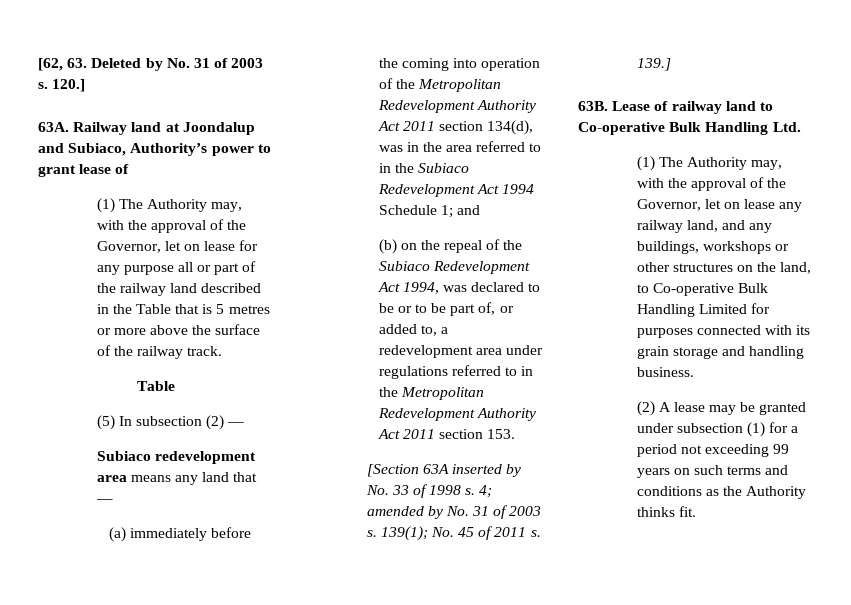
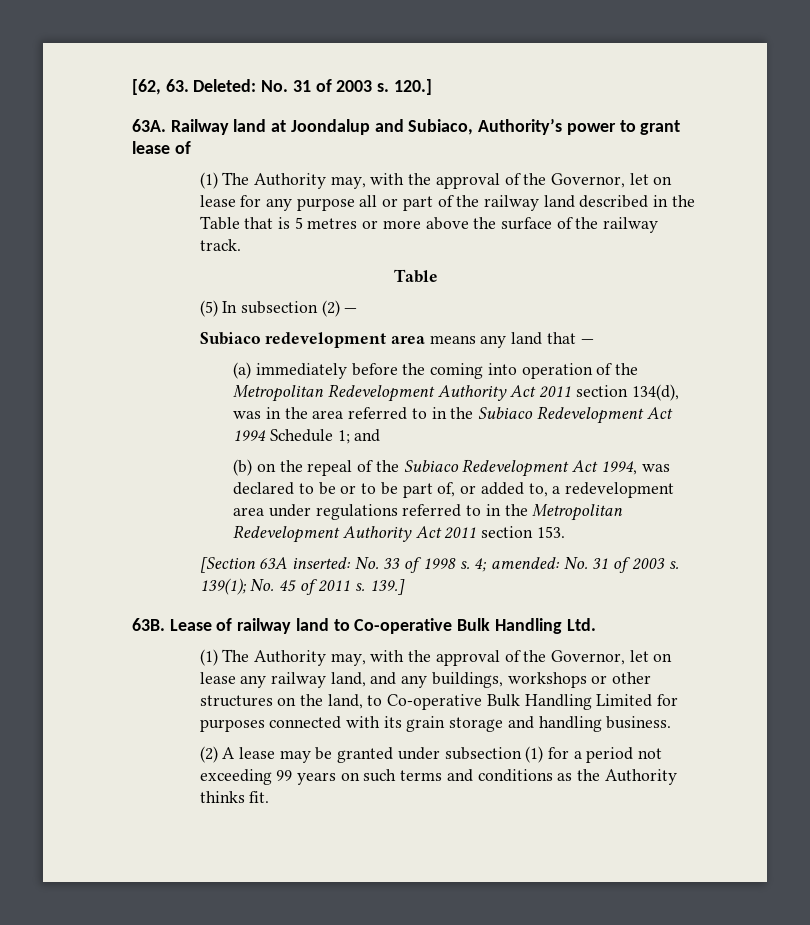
[91,58,163,71] Deleted by -> [193,79,257,92] Deleted:
[451,464,522,477] inserted by -> [291,557,351,569] inserted:
[366,506,443,519] amended by -> [491,557,561,569] amended:

